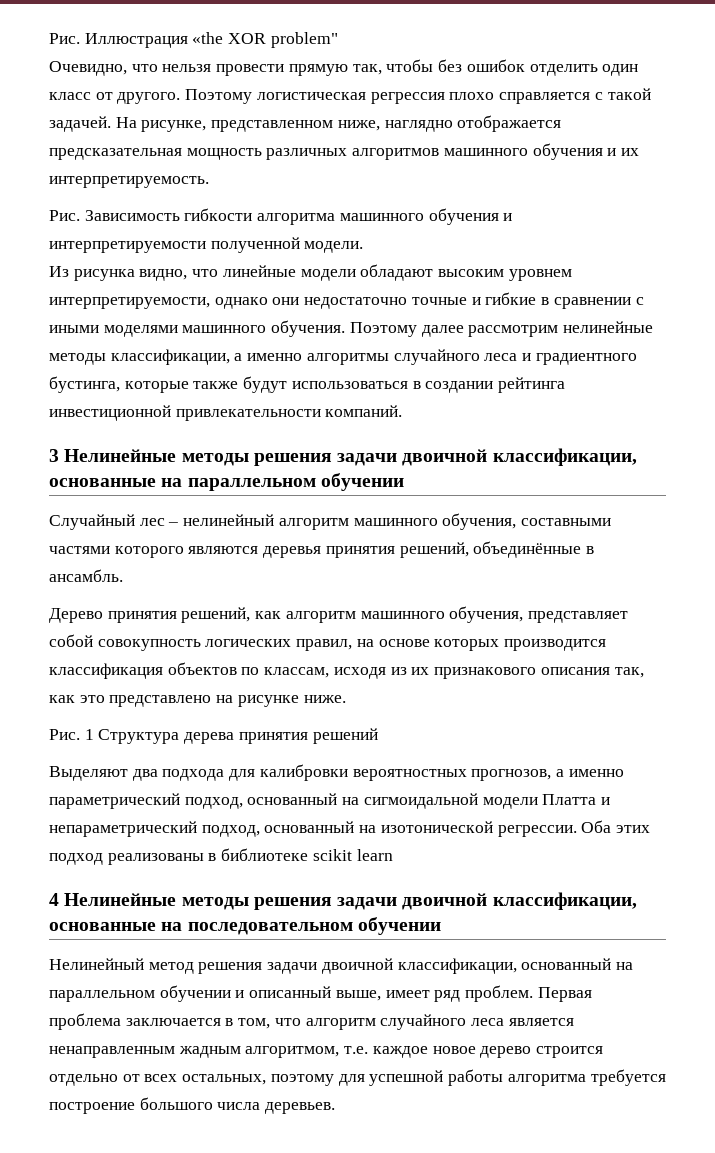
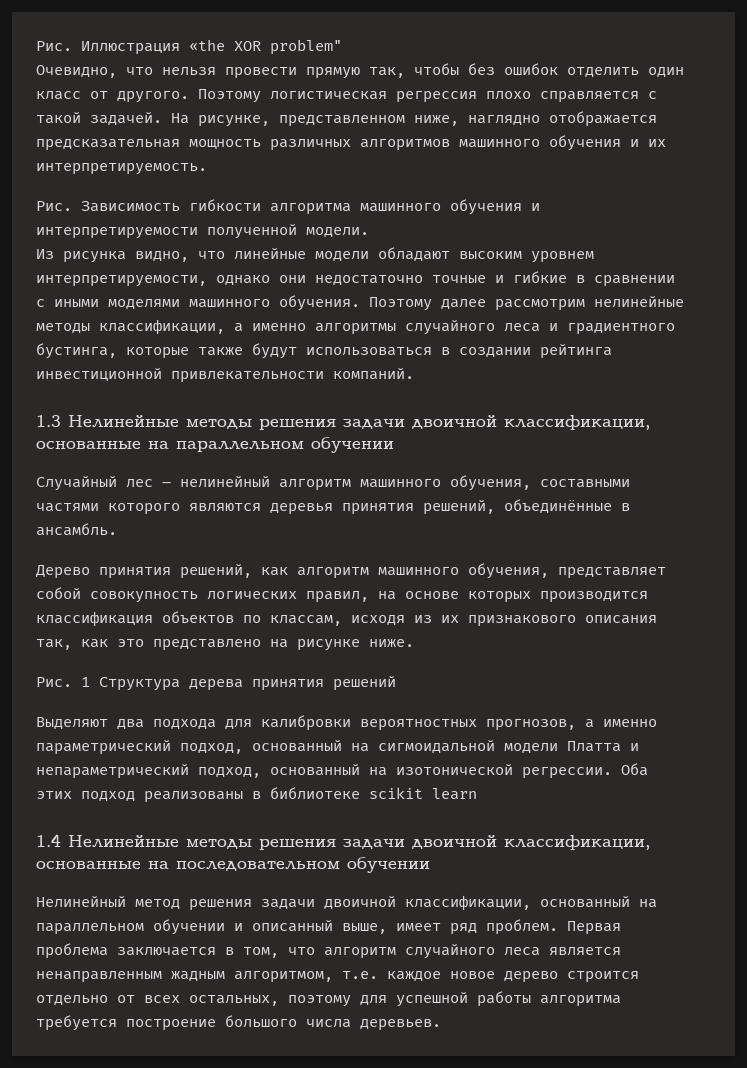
[49,449,59,462] 3 -> [36,415,61,427] 1.3
[49,893,59,906] 4 -> [36,834,61,847] 1.4

